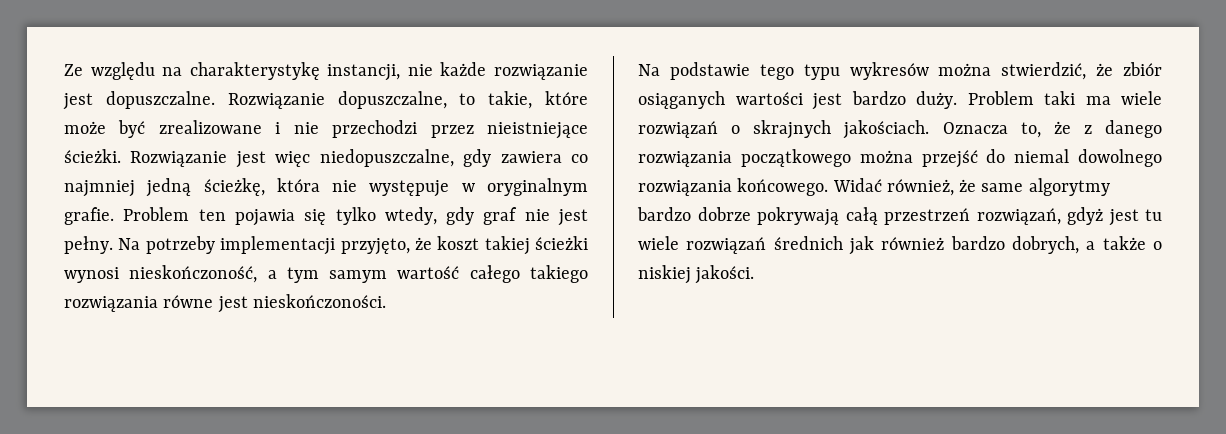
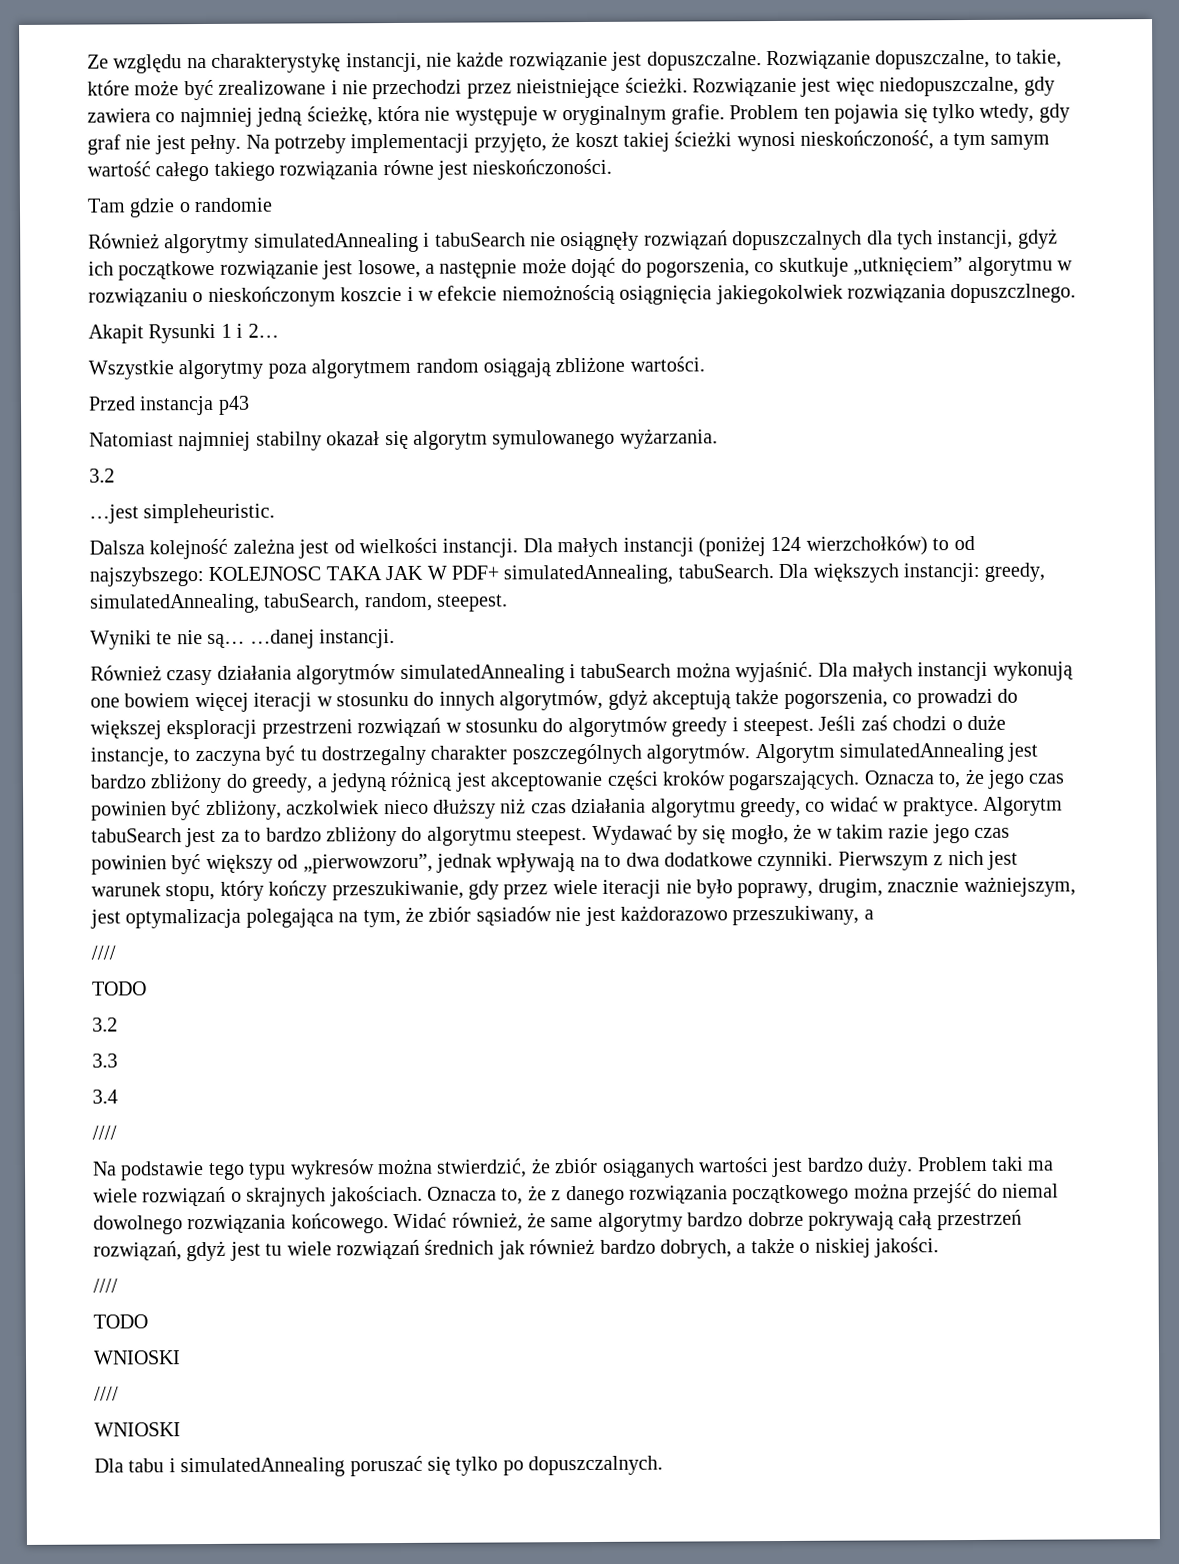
(386, 301) none -> [87,197,274,218] [88,228,1058,254] [88,256,1073,281] [88,283,1077,307] [88,323,279,344] [88,356,705,380] [88,395,250,416] [89,428,718,452] [89,468,115,483] [89,503,276,524] [89,535,975,560] [89,562,1046,587] [90,592,509,614] [90,629,395,650] [90,661,1074,686] [90,688,1018,713] [90,714,1006,740] [90,742,1039,767] [90,768,1066,794] [91,796,1063,821] [91,823,1011,848] [91,850,1018,875] [91,876,1076,902] [90,905,874,929] [91,945,116,960] [92,981,147,996] [92,1017,118,1032] [92,1053,118,1068] [92,1089,118,1104] [92,1125,117,1140] // Tam gdzie o randomie // Również algorytmy simulatedAnnealing i tabuSearch nie osiągnęły rozwiązań dopuszczalnych dla tych instancji, gdyż ich początkowe rozwiązanie jest losowe, a następnie może dojąć do pogorszenia, co skutkuje „utknięciem” algorytmu w rozwiązaniu o nieskończonym koszcie i w efekcie niemożnością osiągnięcia jakiegokolwiek rozwiązania dopuszczlnego. // Akapit Rysunki 1 i 2… // Wszystkie algorytmy poza algorytmem random osiągają zbliżone wartości. // Przed instancja p43 // Natomiast najmniej stabilny okazał się algorytm symulowanego wyżarzania. // 3.2 // …jest simpleheuristic. // Dalsza kolejność zależna jest od wielkości instancji. Dla małych instancji (poniżej 124 wierzchołków) to od najszybszego: KOLEJNOSC TAKA JAK W PDF+ simulatedAnnealing, tabuSearch. Dla większych instancji: greedy, simulatedAnnealing, tabuSearch, random, steepest. // Wyniki te nie są… …danej instancji. // Również czasy działania algorytmów simulatedAnnealing i tabuSearch można wyjaśnić. Dla małych instancji wykonują one bowiem więcej iteracji w stosunku do innych algorytmów, gdyż akceptują także pogorszenia, co prowadzi do większej eksploracji przestrzeni rozwiązań w stosunku do algorytmów greedy i steepest. Jeśli zaś chodzi o duże instancje, to zaczyna być tu dostrzegalny charakter poszczególnych algorytmów. Algorytm simulatedAnnealing jest bardzo zbliżony do greedy, a jedyną różnicą jest akceptowanie części kroków pogarszających. Oznacza to, że jego czas powinien być zbliżony, aczkolwiek nieco dłuższy niż czas działania algorytmu greedy, co widać w praktyce. Algorytm tabuSearch jest za to bardzo zbliżony do algorytmu steepest. Wydawać by się mogło, że w takim razie jego czas powinien być większy od „pierwowzoru”, jednak wpływają na to dwa dodatkowe czynniki. Pierwszym z nich jest warunek stopu, który kończy przeszukiwanie, gdy przez wiele iteracji nie było poprawy, drugim, znacznie ważniejszym, jest optymalizacja polegająca na tym, że zbiór sąsiadów nie jest każdorazowo przeszukiwany, a // //// // TODO // 3.2 // 3.3 // 3.4 // ////
(755, 274) none -> [93,1278,118,1293] [93,1314,148,1329] [93,1350,181,1365] [94,1386,119,1401] [94,1422,181,1437] [94,1455,664,1478] // //// // TODO // WNIOSKI // //// // WNIOSKI // Dla tabu i simulatedAnnealing poruszać się tylko po dopuszczalnych.

